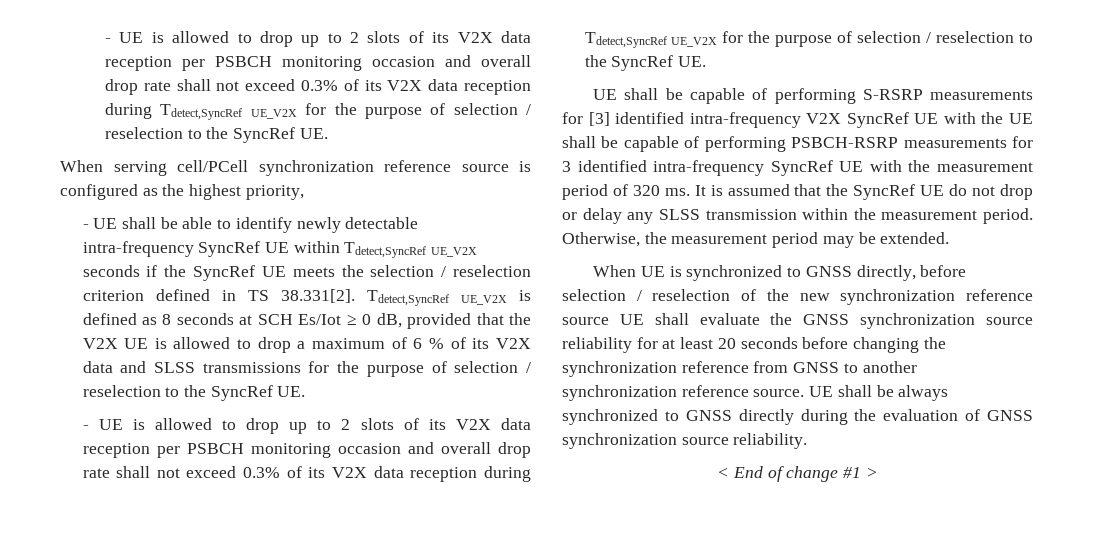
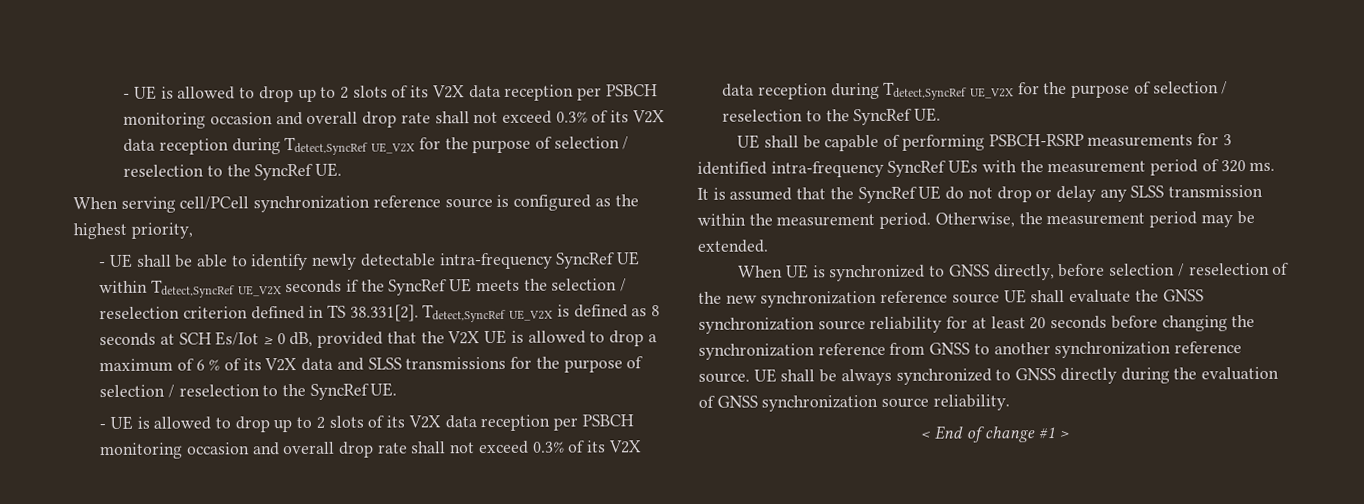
[862,89,1033,100] [562,112,1033,128] [562,136,786,152] S-RSRP measurements for [3] identified intra-frequency V2X SyncRef UE with the UE shall be capable of performing -> (985, 142) none
[839,161,864,172] UE -> [948,159,979,174] UEs

